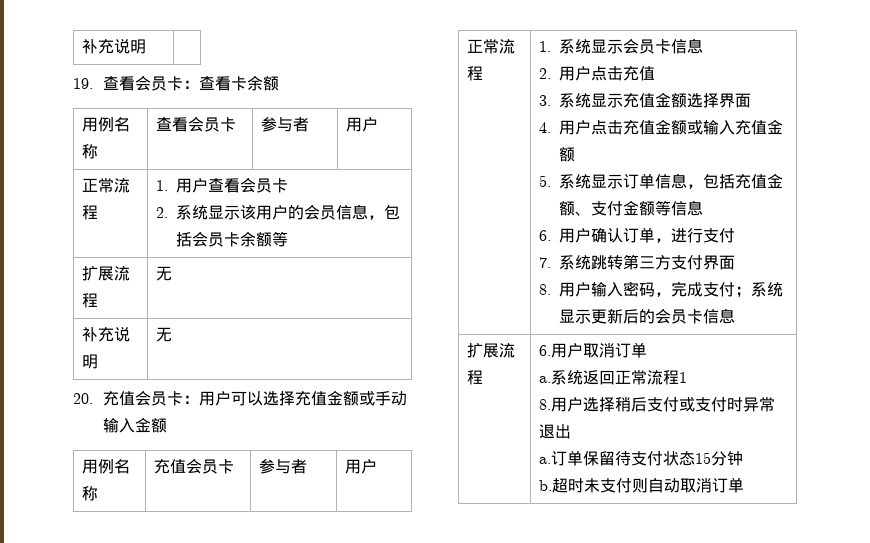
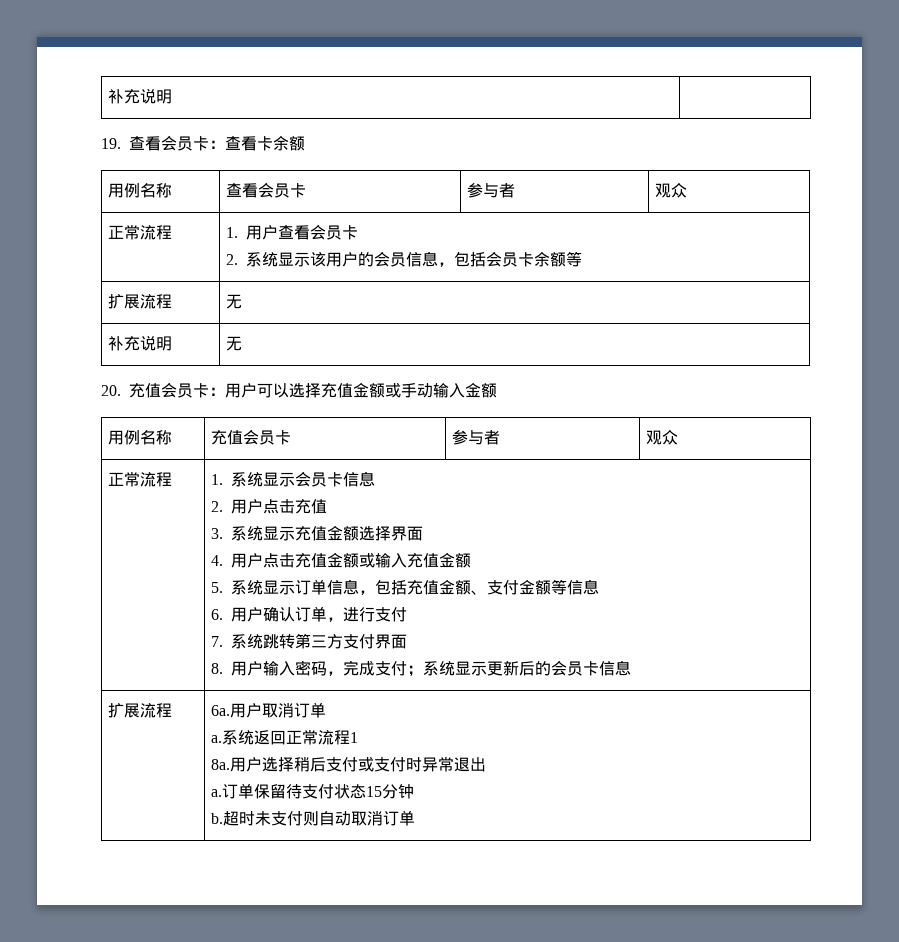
[346,117,379,132] 用户 -> [654,183,687,198] 观众
[345,459,378,474] 用户 -> [645,430,678,445] 观众
[539,345,552,356] 6. -> [210,705,230,716] 6a.
[539,399,552,410] 8. -> [210,759,230,770] 8a.

